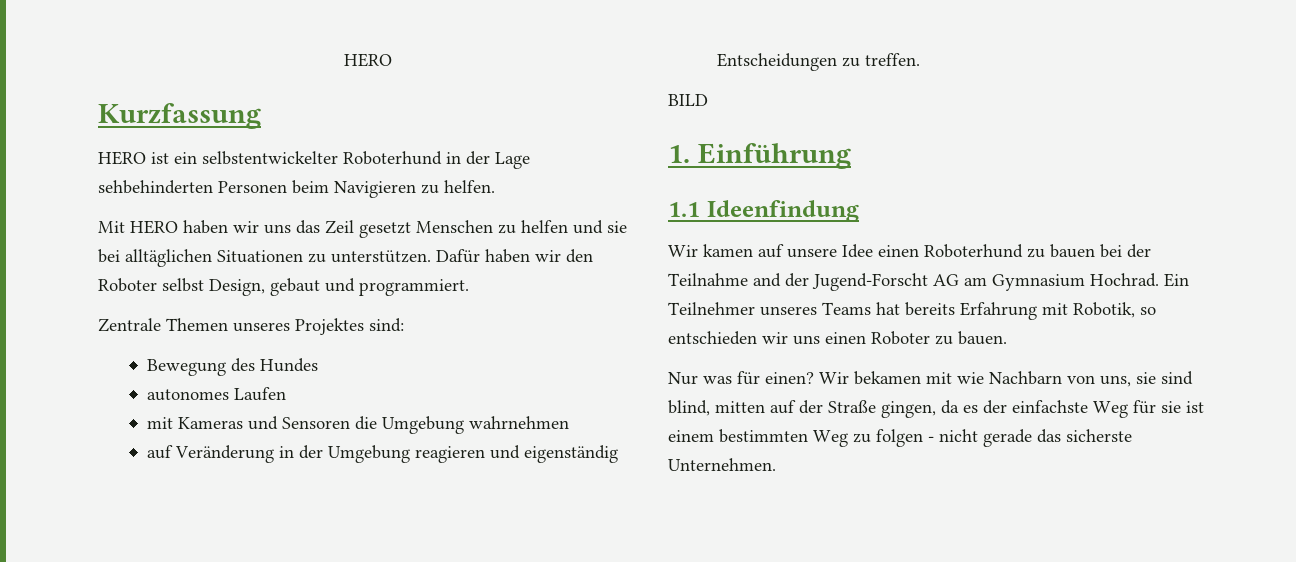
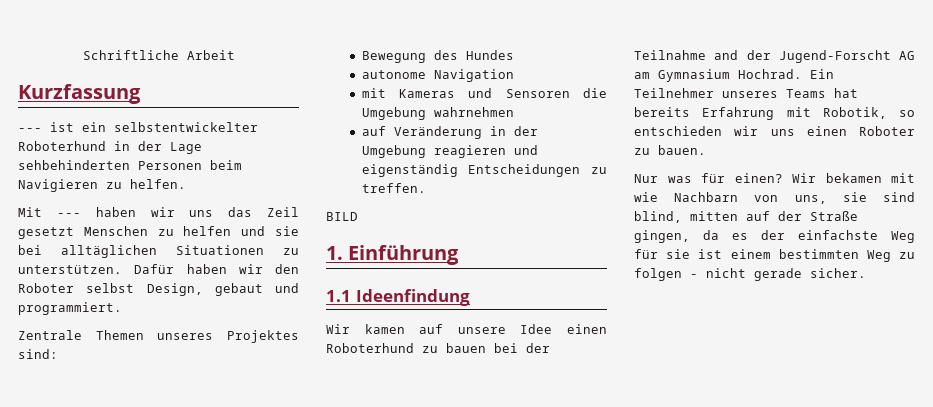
[344,53,392,67] HERO -> [82,50,235,60] Schriftliche Arbeit
[98,151,146,165] HERO -> [18,128,42,132] ---
[130,220,178,234] HERO -> [56,213,81,217] ---
[147,387,287,401] autonomes Laufen -> [361,69,514,82] autonome Navigation
[1037,429,1132,443] [668,458,776,471] das sicherste Unternehmen. -> [810,268,866,278] sicher.

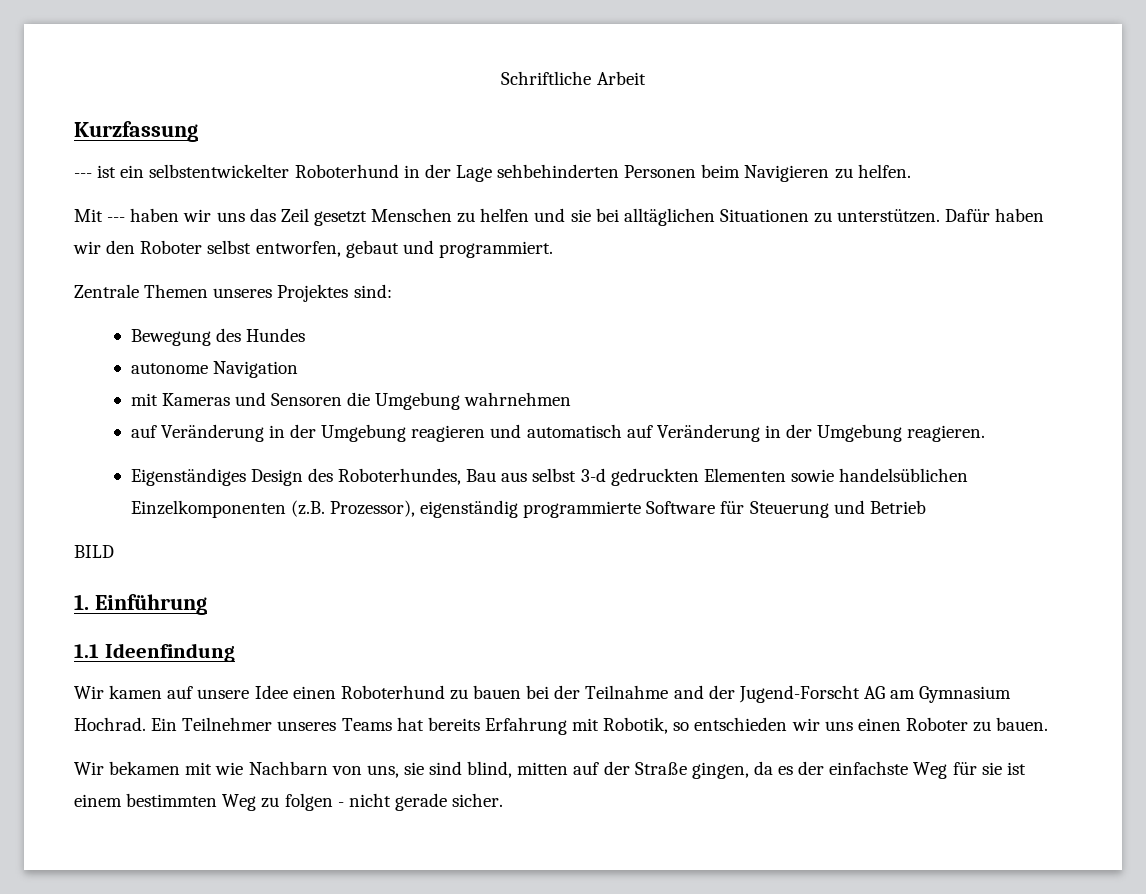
[146,283,203,296] Design, -> [255,241,341,257] entworfen,
[361,164,607,177] [361,183,426,193] eigenständig Entscheidungen zu treffen. -> [526,424,986,442] [130,468,969,486] [130,500,926,518] automatisch auf Veränderung in der Umgebung reagieren. // Eigenständiges Design des Roboterhundes, Bau aus selbst 3-d gedruckten Elementen sowie handelsüblichen Einzelkomponenten (z.B. Prozessor), eigenständig programmierte Software für Steuerung und Betrieb
[634,173,783,183] Nur was für einen? -> (1049, 724) none

